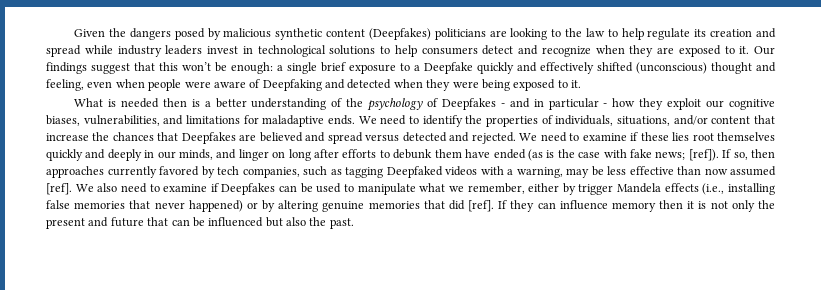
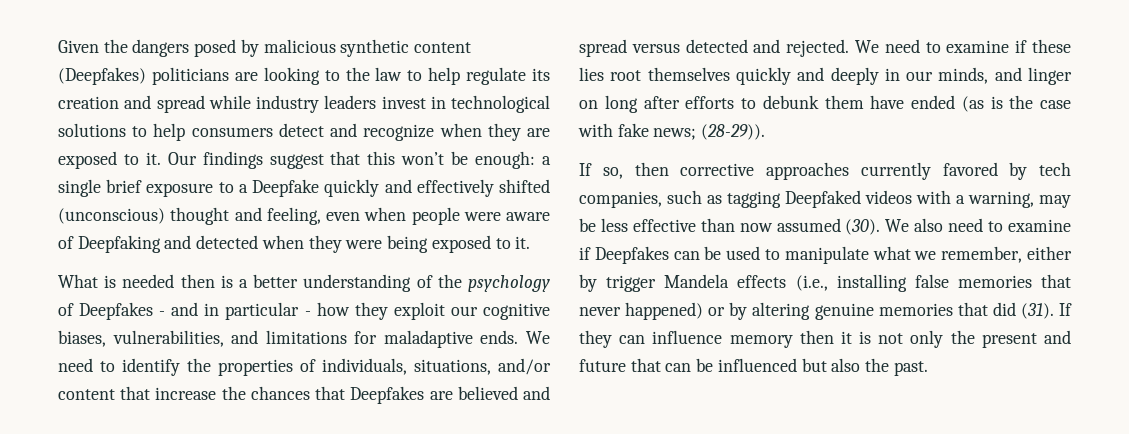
[688,149,719,161] [ref]). -> [701,124,766,140] (28-29)). //
(775, 153) none -> [680,163,755,176] corrective
[46,183,72,195] [ref]. -> [845,219,881,235] (30).
[468,200,495,212] [ref]. -> [1020,303,1054,319] (31).

